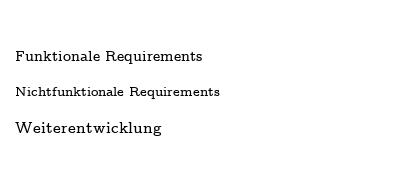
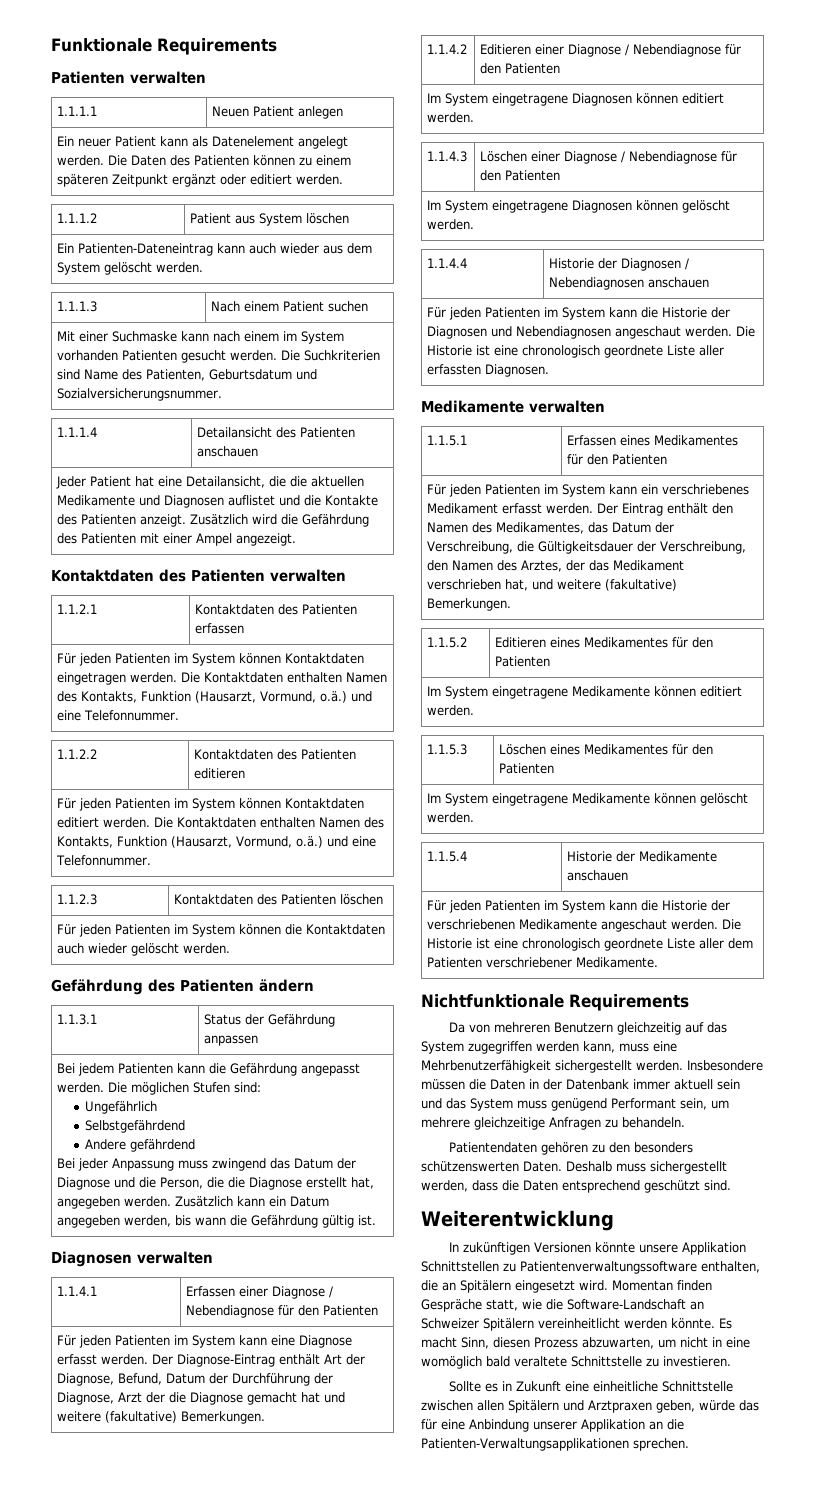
[15,87,220,99] [15,122,162,136] Nichtfunktionale Requirements // Weiterentwicklung -> [51,71,206,84] [57,106,98,116] [212,106,344,119] [57,136,349,149] [57,155,352,166] [57,174,344,187] [57,213,98,223] [190,213,350,226] [57,243,373,256] [57,262,204,275] [57,301,98,312] [211,301,369,312] [57,331,345,344] [57,350,381,363] [57,369,318,381] [57,388,223,401] [57,427,98,437] [197,427,356,438] [197,446,259,457] [56,476,365,489] [57,495,379,508] [57,514,370,527] [57,533,297,546] [51,569,346,582] [57,604,98,614] [195,604,358,615] [195,623,245,634] [57,653,365,666] [57,672,388,685] [57,691,373,703] [57,710,180,721] [57,749,98,759] [194,749,357,760] [194,768,246,779] [57,798,365,811] [57,817,385,828] [57,836,377,848] [56,855,152,866] [57,894,98,905] [174,894,384,905] [57,924,386,937] [57,943,231,956] [51,979,314,995] [57,1014,98,1025] [204,1014,336,1027] [204,1035,259,1046] [57,1063,361,1076] [57,1082,262,1095] [84,1101,157,1114] [84,1120,185,1133] [84,1139,195,1152] [57,1158,357,1171] [57,1177,375,1190] [57,1196,330,1209] [57,1215,377,1228] [51,1251,213,1267] [57,1286,98,1296] [186,1286,334,1299] [186,1305,379,1318] [57,1335,353,1348] [57,1354,366,1367] [57,1373,334,1386] [57,1392,346,1405] [57,1411,266,1424] [427,44,468,54] [480,44,742,57] [480,63,561,74] [427,93,725,106] [427,112,475,123] [427,151,468,162] [480,151,738,164] [480,170,561,181] [427,200,731,213] [427,219,475,230] [427,258,468,268] [549,258,690,271] [549,277,710,290] [427,307,731,320] [427,326,756,339] [427,345,725,358] [427,364,550,377] [421,400,605,413] [427,435,468,446] [567,435,739,446] [567,454,668,465] [427,484,750,497] [427,503,734,516] [427,522,675,534] [427,541,747,554] [427,560,685,572] [427,579,678,591] [427,598,512,611] [427,637,468,648] [495,637,714,648] [495,656,551,667] [427,686,743,699] [427,705,475,716] [427,744,468,755] [499,744,714,755] [499,763,555,774] [427,793,749,806] [427,812,475,823] [427,851,468,862] [567,851,718,862] [567,870,629,881] [427,900,731,913] [427,919,742,932] [427,938,754,951] [427,957,659,968] [421,994,689,1011] [449,1022,728,1035] [421,1041,677,1054] [421,1060,763,1073] [421,1079,740,1090] [421,1098,729,1111] [421,1117,685,1130] [449,1142,694,1155] [421,1161,727,1174] [421,1180,731,1193] [421,1210,614,1231] [449,1242,747,1255] [421,1261,760,1274] [421,1280,712,1293] [421,1299,704,1312] [421,1318,732,1331] [421,1337,750,1349] [421,1356,731,1369] [449,1381,734,1392] [421,1400,759,1413] [421,1419,684,1432] [421,1438,689,1451] Patienten verwalten // 1.1.1.1 | Neuen Patient anlegen // Ein neuer Patient kann als Datenelement angelegt werden. Die Daten des Patienten können zu einem späteren Zeitpunkt ergänzt oder editiert werden. // 1.1.1.2 | Patient aus System löschen // Ein Patienten-Dateneintrag kann auch wieder aus dem System gelöscht werden. // 1.1.1.3 | Nach einem Patient suchen // Mit einer Suchmaske kann nach einem im System vorhanden Patienten gesucht werden. Die Suchkriterien sind Name des Patienten, Geburtsdatum und Sozialversicherungsnummer. // 1.1.1.4 | Detailansicht des Patienten anschauen // Jeder Patient hat eine Detailansicht, die die aktuellen Medikamente und Diagnosen auflistet und die Kontakte des Patienten anzeigt. Zusätzlich wird die Gefährdung des Patienten mit einer Ampel angezeigt. // Kontaktdaten des Patienten verwalten // 1.1.2.1 | Kontaktdaten des Patienten erfassen // Für jeden Patienten im System können Kontaktdaten eingetragen werden. Die Kontaktdaten enthalten Namen des Kontakts, Funktion (Hausarzt, Vormund, o.ä.) und eine Telefonnummer. // 1.1.2.2 | Kontaktdaten des Patienten editieren // Für jeden Patienten im System können Kontaktdaten editiert werden. Die Kontaktdaten enthalten Namen des Kontakts, Funktion (Hausarzt, Vormund, o.ä.) und eine Telefonnummer. // 1.1.2.3 | Kontaktdaten des Patienten löschen // Für jeden Patienten im System können die Kontaktdaten auch wieder gelöscht werden. // Gefährdung des Patienten ändern // 1.1.3.1 | Status der Gefährdung anpassen // Bei jedem Patienten kann die Gefährdung angepasst werden. Die möglichen Stufen sind: // Ungefährlich // Selbstgefährdend // Andere gefährdend // Bei jeder Anpassung muss zwingend das Datum der Diagnose und die Person, die die Diagnose erstellt hat, angegeben werden. Zusätzlich kann ein Datum angegeben werden, bis wann die Gefährdung gültig ist. // Diagnosen verwalten // 1.1.4.1 | Erfassen einer Diagnose / Nebendiagnose für den Patienten // Für jeden Patienten im System kann eine Diagnose erfasst werden. Der Diagnose-Eintrag enthält Art der Diagnose, Befund, Datum der Durchführung der Diagnose, Arzt der die Diagnose gemacht hat und weitere (fakultative) Bemerkungen. // 1.1.4.2 | Editieren einer Diagnose / Nebendiagnose für den Patienten // Im System eingetragene Diagnosen können editiert werden. // 1.1.4.3 | Löschen einer Diagnose / Nebendiagnose für den Patienten // Im System eingetragene Diagnosen können gelöscht werden. // 1.1.4.4 | Historie der Diagnosen / Nebendiagnosen anschauen // Für jeden Patienten im System kann die Historie der Diagnosen und Nebendiagnosen angeschaut werden. Die Historie ist eine chronologisch geordnete Liste aller erfassten Diagnosen. // Medikamente verwalten // 1.1.5.1 | Erfassen eines Medikamentes für den Patienten // Für jeden Patienten im System kann ein verschriebenes Medikament erfasst werden. Der Eintrag enthält den Namen des Medikamentes, das Datum der Verschreibung, die Gültigkeitsdauer der Verschreibung, den Namen des Arztes, der das Medikament verschrieben hat, und weitere (fakultative) Bemerkungen. // 1.1.5.2 | Editieren eines Medikamentes für den Patienten // Im System eingetragene Medikamente können editiert werden. // 1.1.5.3 | Löschen eines Medikamentes für den Patienten // Im System eingetragene Medikamente können gelöscht werden. // 1.1.5.4 | Historie der Medikamente anschauen // Für jeden Patienten im System kann die Historie der verschriebenen Medikamente angeschaut werden. Die Historie ist eine chronologisch geordnete Liste aller dem Patienten verschriebener Medikamente. // Nichtfunktionale Requirements // Da von mehreren Benutzern gleichzeitig auf das System zugegriffen werden kann, muss eine Mehrbenutzerfähigkeit sichergestellt werden. Insbesondere müssen die Daten in der Datenbank immer aktuell sein und das System muss genügend Performant sein, um mehrere gleichzeitige Anfragen zu behandeln. // Patientendaten gehören zu den besonders schützenswerten Daten. Deshalb muss sichergestellt werden, dass die Daten entsprechend geschützt sind. // Weiterentwicklung // In zukünftigen Versionen könnte unsere Applikation Schnittstellen zu Patientenverwaltungssoftware enthalten, die an Spitälern eingesetzt wird. Momentan finden Gespräche statt, wie die Software-Landschaft an Schweizer Spitälern vereinheitlicht werden könnte. Es macht Sinn, diesen Prozess abzuwarten, um nicht in eine womöglich bald veraltete Schnittstelle zu investieren. // Sollte es in Zukunft eine einheitliche Schnittstelle zwischen allen Spitälern und Arztpraxen geben, würde das für eine Anbindung unserer Applikation an die Patienten-Verwaltungsapplikationen sprechen.

